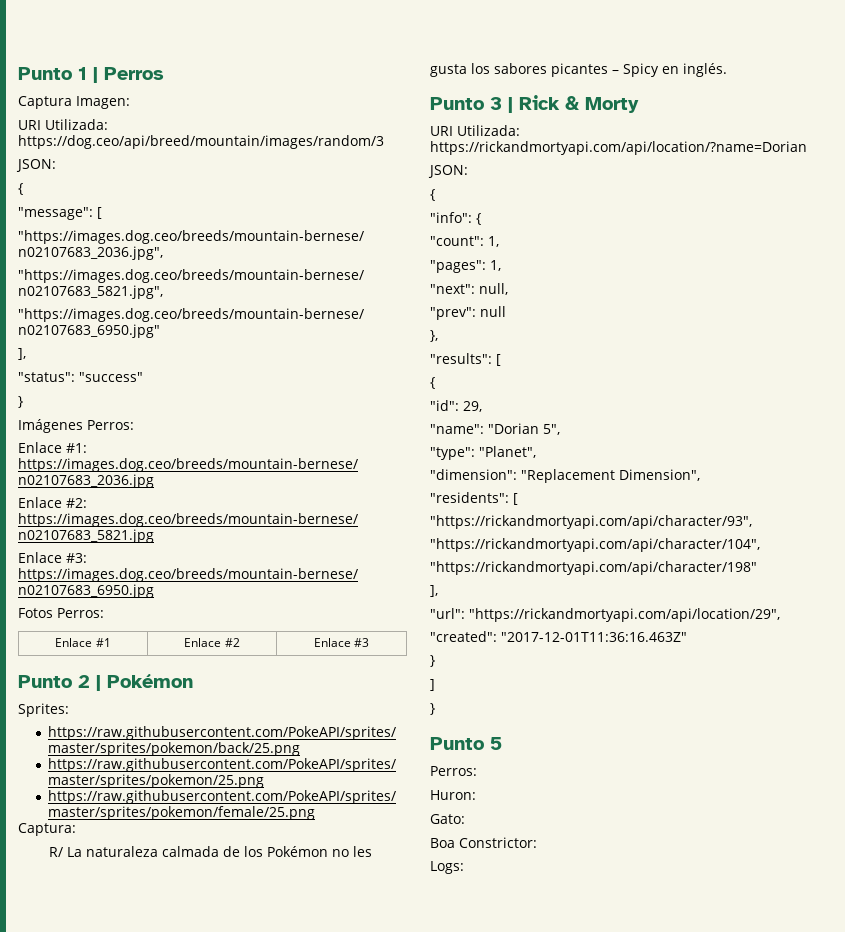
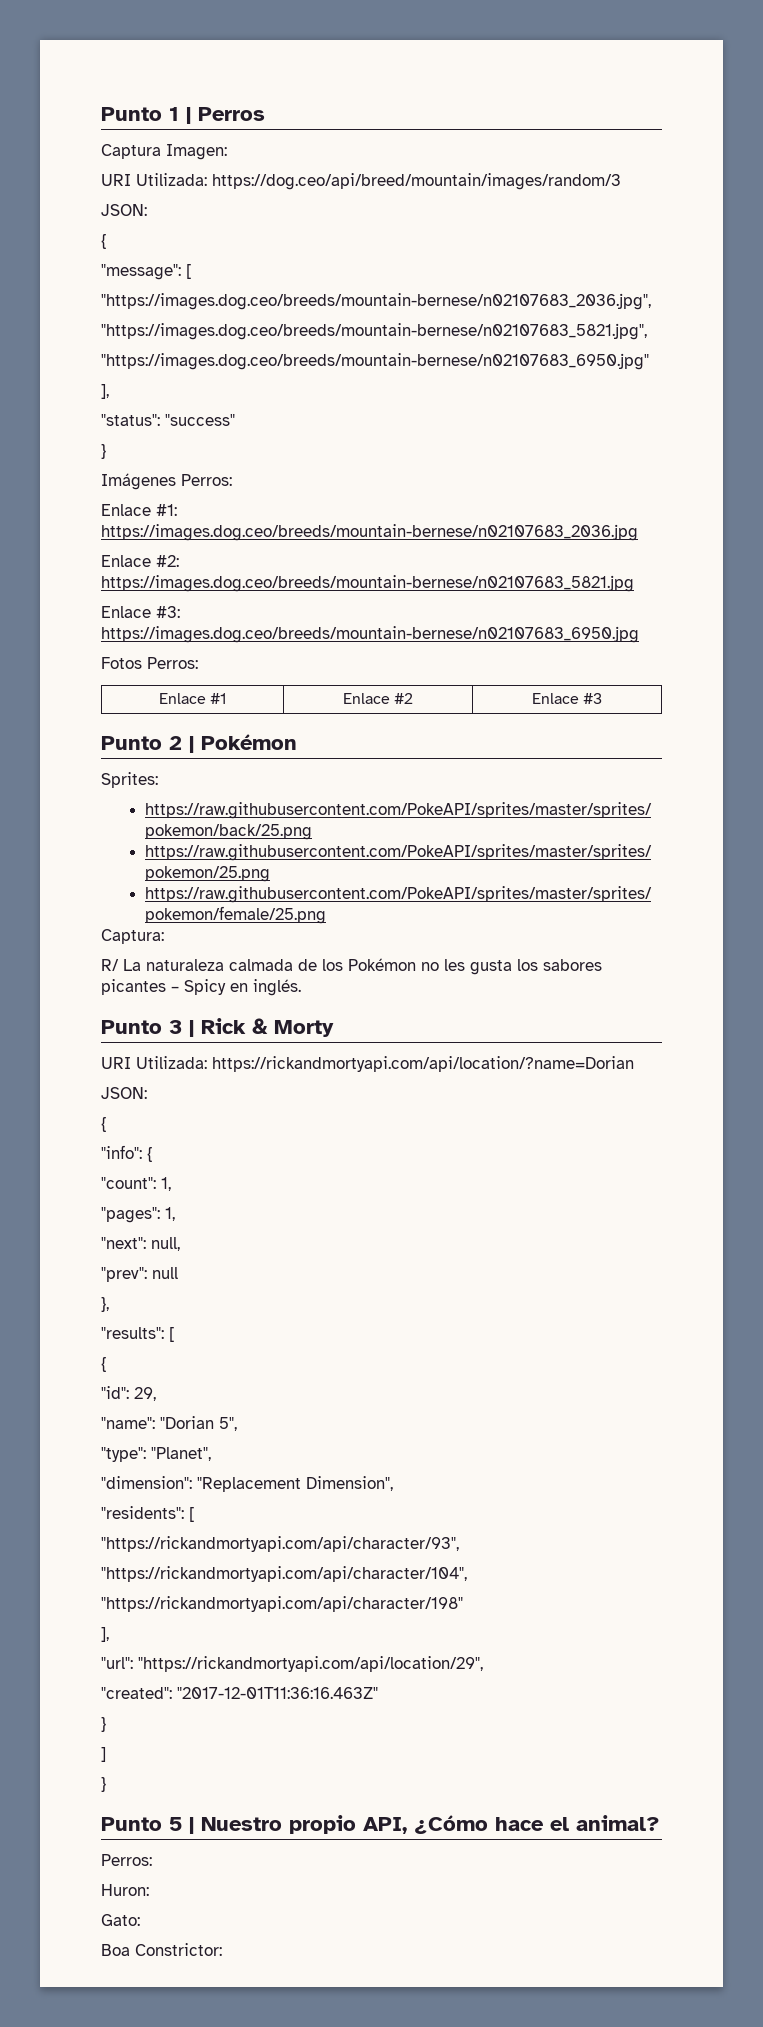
(502, 743) none -> [189,1815,660,1834] | Nuestro propio API, ¿Cómo hace el animal?
[430,861,464,874] // Logs: -> (222, 1949) none

